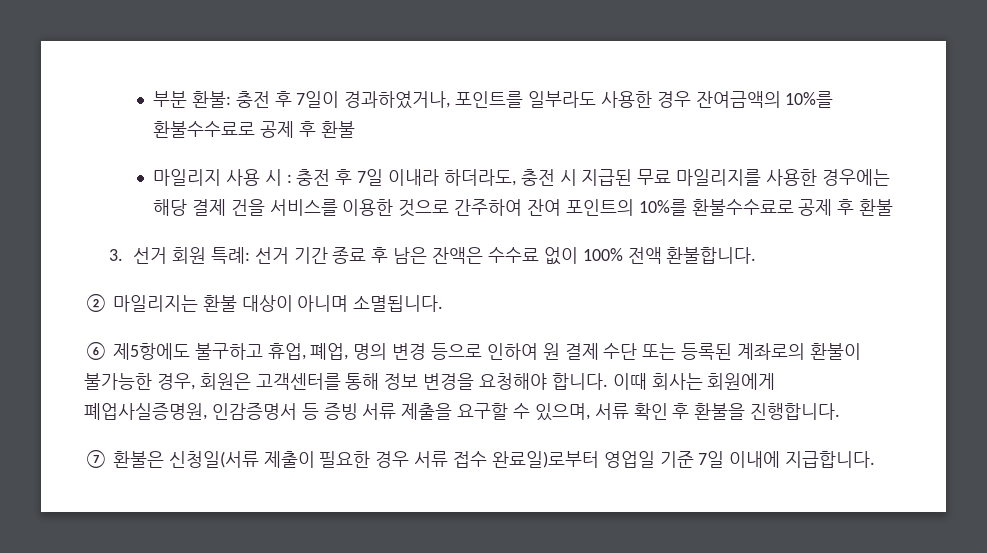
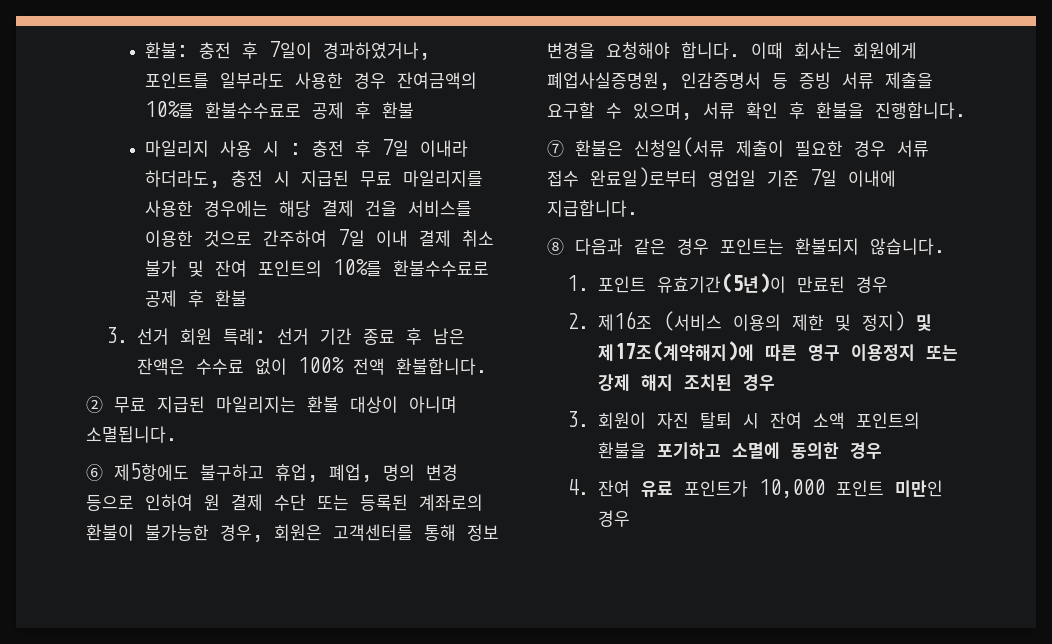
[152,91,187,108] 부분 -> (145, 50) none
(523, 207) none -> [338,229,495,247] [145,260,205,277] 7일 이내 결제 취소 불가 및
(108, 302) none -> [114,396,205,413] 무료 지급된
(876, 459) none -> [547,238,945,255] [567,273,888,293] [567,311,932,331] [597,341,958,361] [597,374,775,391] [567,411,920,429] [597,442,882,459] [567,479,943,498] [597,510,630,527] // ⑧ 다음과 같은 경우 포인트는 환불되지 않습니다. // 1. 포인트 유효기간(5년)이 만료된 경우 // 2. 제16조 (서비스 이용의 제한 및 정지) 및 제17조(계약해지)에 따른 영구 이용정지 또는 강제 해지 조치된 경우 // 3. 회원이 자진 탈퇴 시 잔여 소액 포인트의 환불을 포기하고 소멸에 동의한 경우 // 4. 잔여 유료 포인트가 10,000 포인트 미만인 경우

